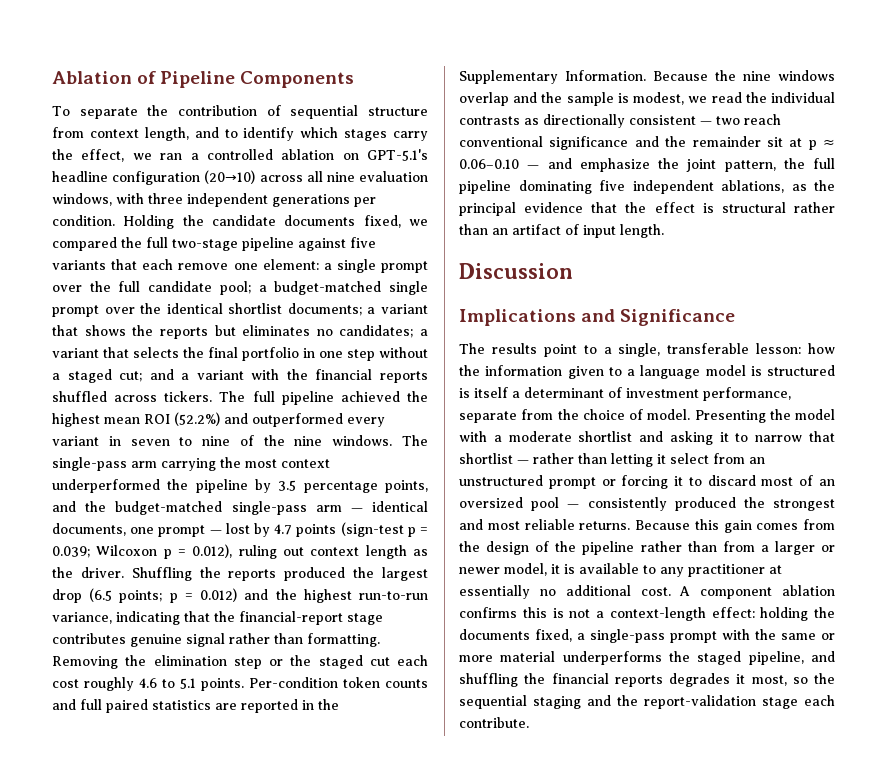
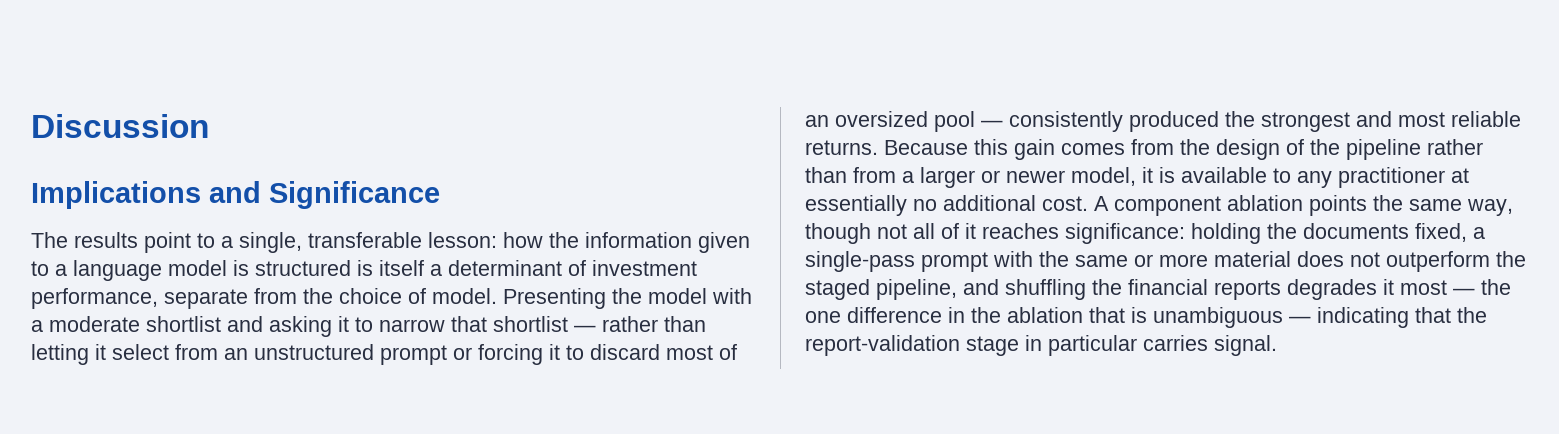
[52,71,355,88] [52,105,428,119] [52,127,428,141] [52,149,428,162] [52,170,428,185] [52,193,376,207] [52,215,428,229] [52,237,376,251] [52,259,428,273] [52,281,429,295] [52,303,428,317] [52,325,428,339] [52,347,428,361] [52,369,428,383] [52,391,428,405] [52,412,385,427] [52,435,428,446] [52,457,330,471] [52,479,428,493] [52,501,429,515] [52,522,428,537] [52,544,428,559] [52,567,428,581] [52,588,429,603] [52,611,383,625] [52,633,380,647] [52,655,428,669] [52,677,428,691] [52,699,339,713] [459,70,835,84] [459,92,835,106] [459,114,781,128] [459,136,835,150] [459,158,835,172] [459,180,835,194] [459,202,835,216] [459,224,664,238] Ablation of Pipeline Components // To separate the contribution of sequential structure from context length, and to identify which stages carry the effect, we ran a controlled ablation on GPT-5.1's headline configuration (20→10) across all nine evaluation windows, with three independent generations per condition. Holding the candidate documents fixed, we compared the full two-stage pipeline against five variants that each remove one element: a single prompt over the full candidate pool; a budget-matched single prompt over the identical shortlist documents; a variant that shows the reports but eliminates no candidates; a variant that selects the final portfolio in one step without a staged cut; and a variant with the financial reports shuffled across tickers. The full pipeline achieved the highest mean ROI (52.2%) and outperformed every variant in seven to nine of the nine windows. The single-pass arm carrying the most context underperformed the pipeline by 3.5 percentage points, and the budget-matched single-pass arm — identical documents, one prompt — lost by 4.7 points (sign-test p = 0.039; Wilcoxon p = 0.012), ruling out context length as the driver. Shuffling the reports produced the largest drop (6.5 points; p = 0.012) and the highest run-to-run variance, indicating that the financial-report stage contributes genuine signal rather than formatting. Removing the elimination step or the staged cut each cost roughly 4.6 to 5.1 points. Per-condition token counts and full paired statistics are reported in the Supplementary Information. Because the nine windows overlap and the sample is modest, we read the individual contrasts as directionally consistent — two reach conventional significance and the remainder sit at p ≈ 0.06–0.10 — and emphasize the joint pattern, the full pipeline dominating five independent ablations, as the principal evidence that the effect is structural rather than an artifact of input length. // -> (31, 126) none
[459,607,755,621] confirms this is not a context-length effect: -> [1309,195,1513,216] [805,223,1185,244] points the same way, though not all of it reaches significance:
[562,651,662,665] underperforms -> [1297,251,1490,272] does not outperform
[751,673,835,686] [459,695,835,709] [459,717,529,728] most, so the sequential staging and the report-validation stage each contribute. -> [1400,279,1511,295] [805,307,1487,328] [805,335,1277,356] most — the one difference in the ablation that is unambiguous — indicating that the report-validation stage in particular carries signal.

